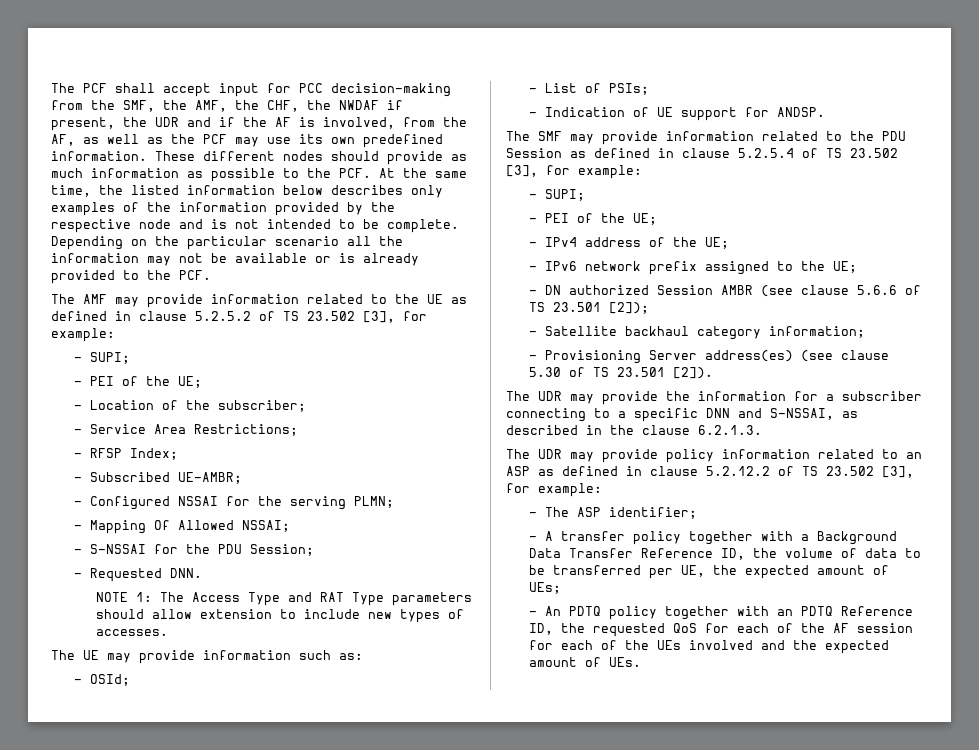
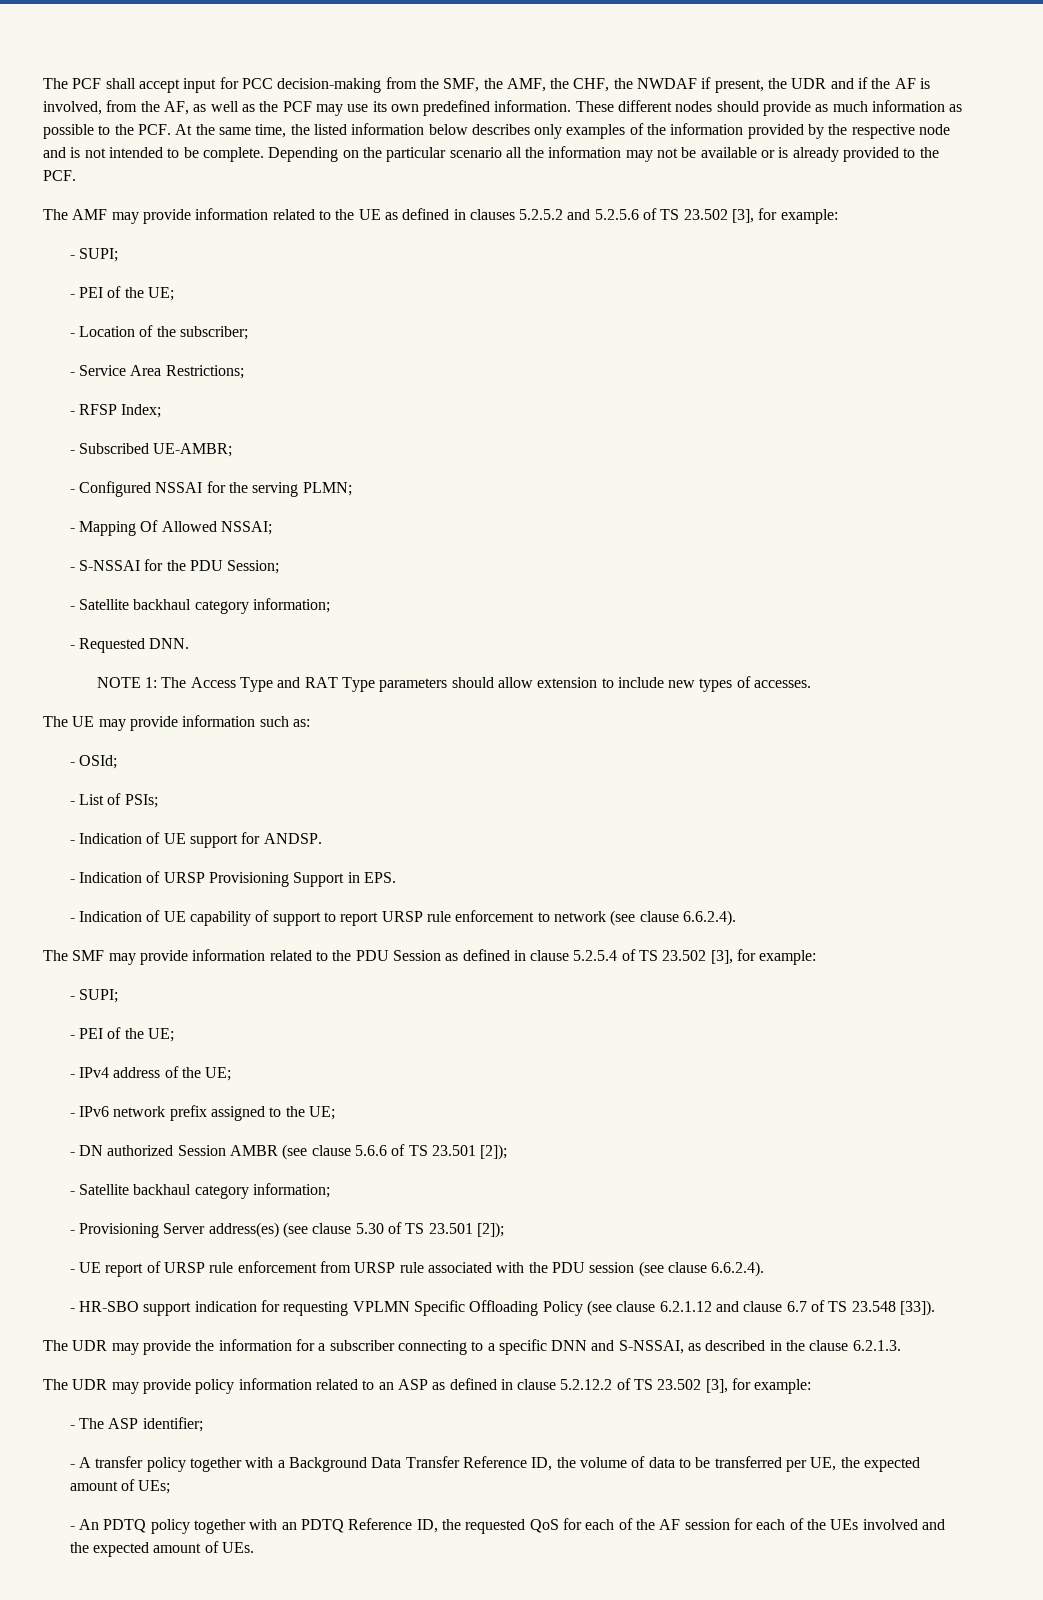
[139,311,251,321] clause 5.2.5.2 -> [469,209,639,220] clauses 5.2.5.2 and 5.2.5.6
(314, 550) none -> [69,598,331,614] // - Satellite backhaul category information;
(825, 112) none -> [69,871,397,887] [69,910,736,926] // - Indication of URSP Provisioning Support in EPS. // - Indication of UE capability of support to report URSP rule enforcement to network (see clause 6.6.2.4).
[672,367,713,379] [2]). -> [477,1222,505,1238] [69,1261,765,1277] [69,1300,935,1316] [2]); // - UE report of URSP rule enforcement from URSP rule associated with the PDU session (see clause 6.6.2.4). // - HR-SBO support indication for requesting VPLMN Specific Offloading Policy (see clause 6.2.1.12 and clause 6.7 of TS 23.548 [33]).

